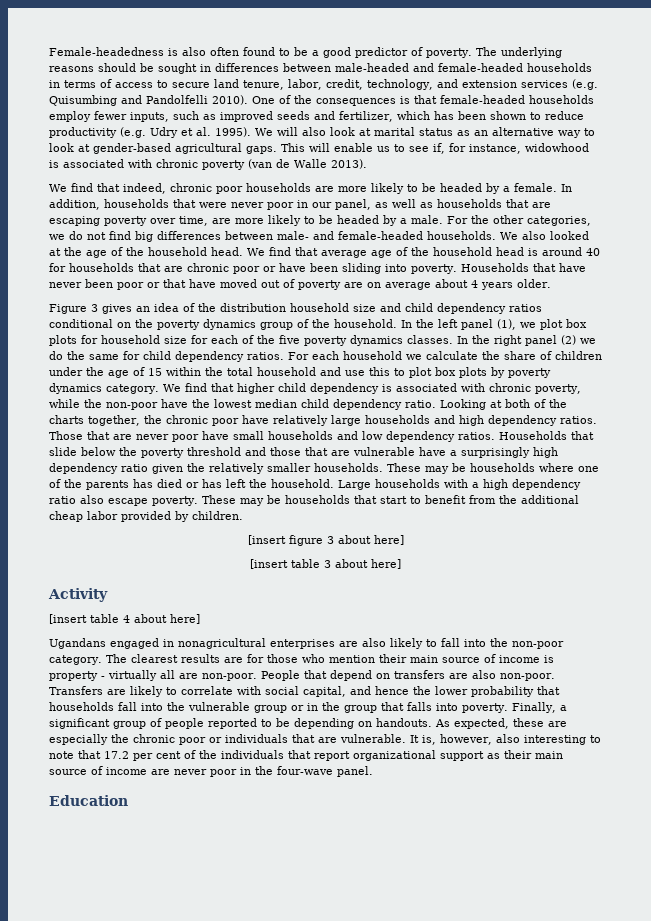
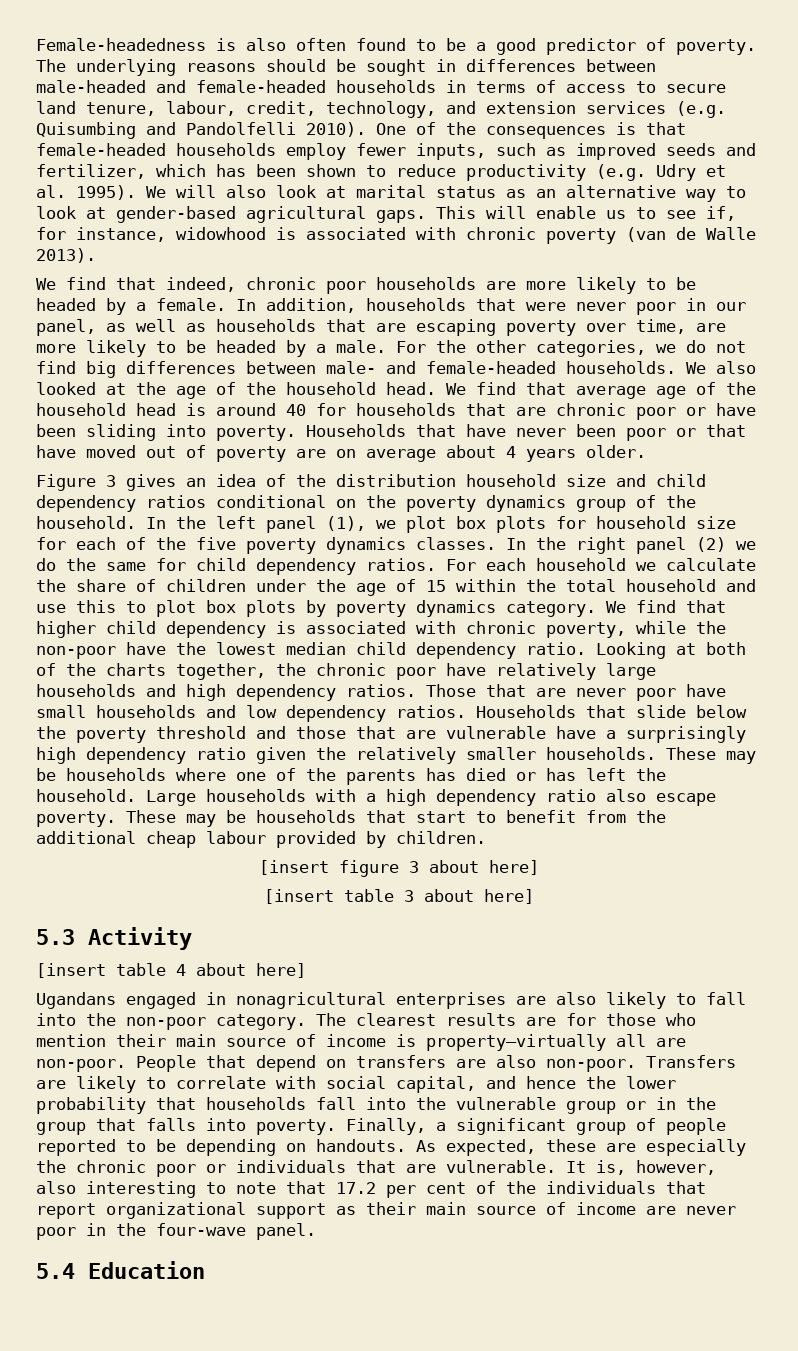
[288,79,322,90] labor, -> [166,101,236,116] labour,
[87,511,118,520] labor -> [206,831,266,844] labour
(401, 564) none -> [36,929,75,945] 5.3
[49,670,157,681] property - virtually -> [426,1034,606,1051] property—virtually
(373, 771) none -> [36,1263,75,1279] 5.4

